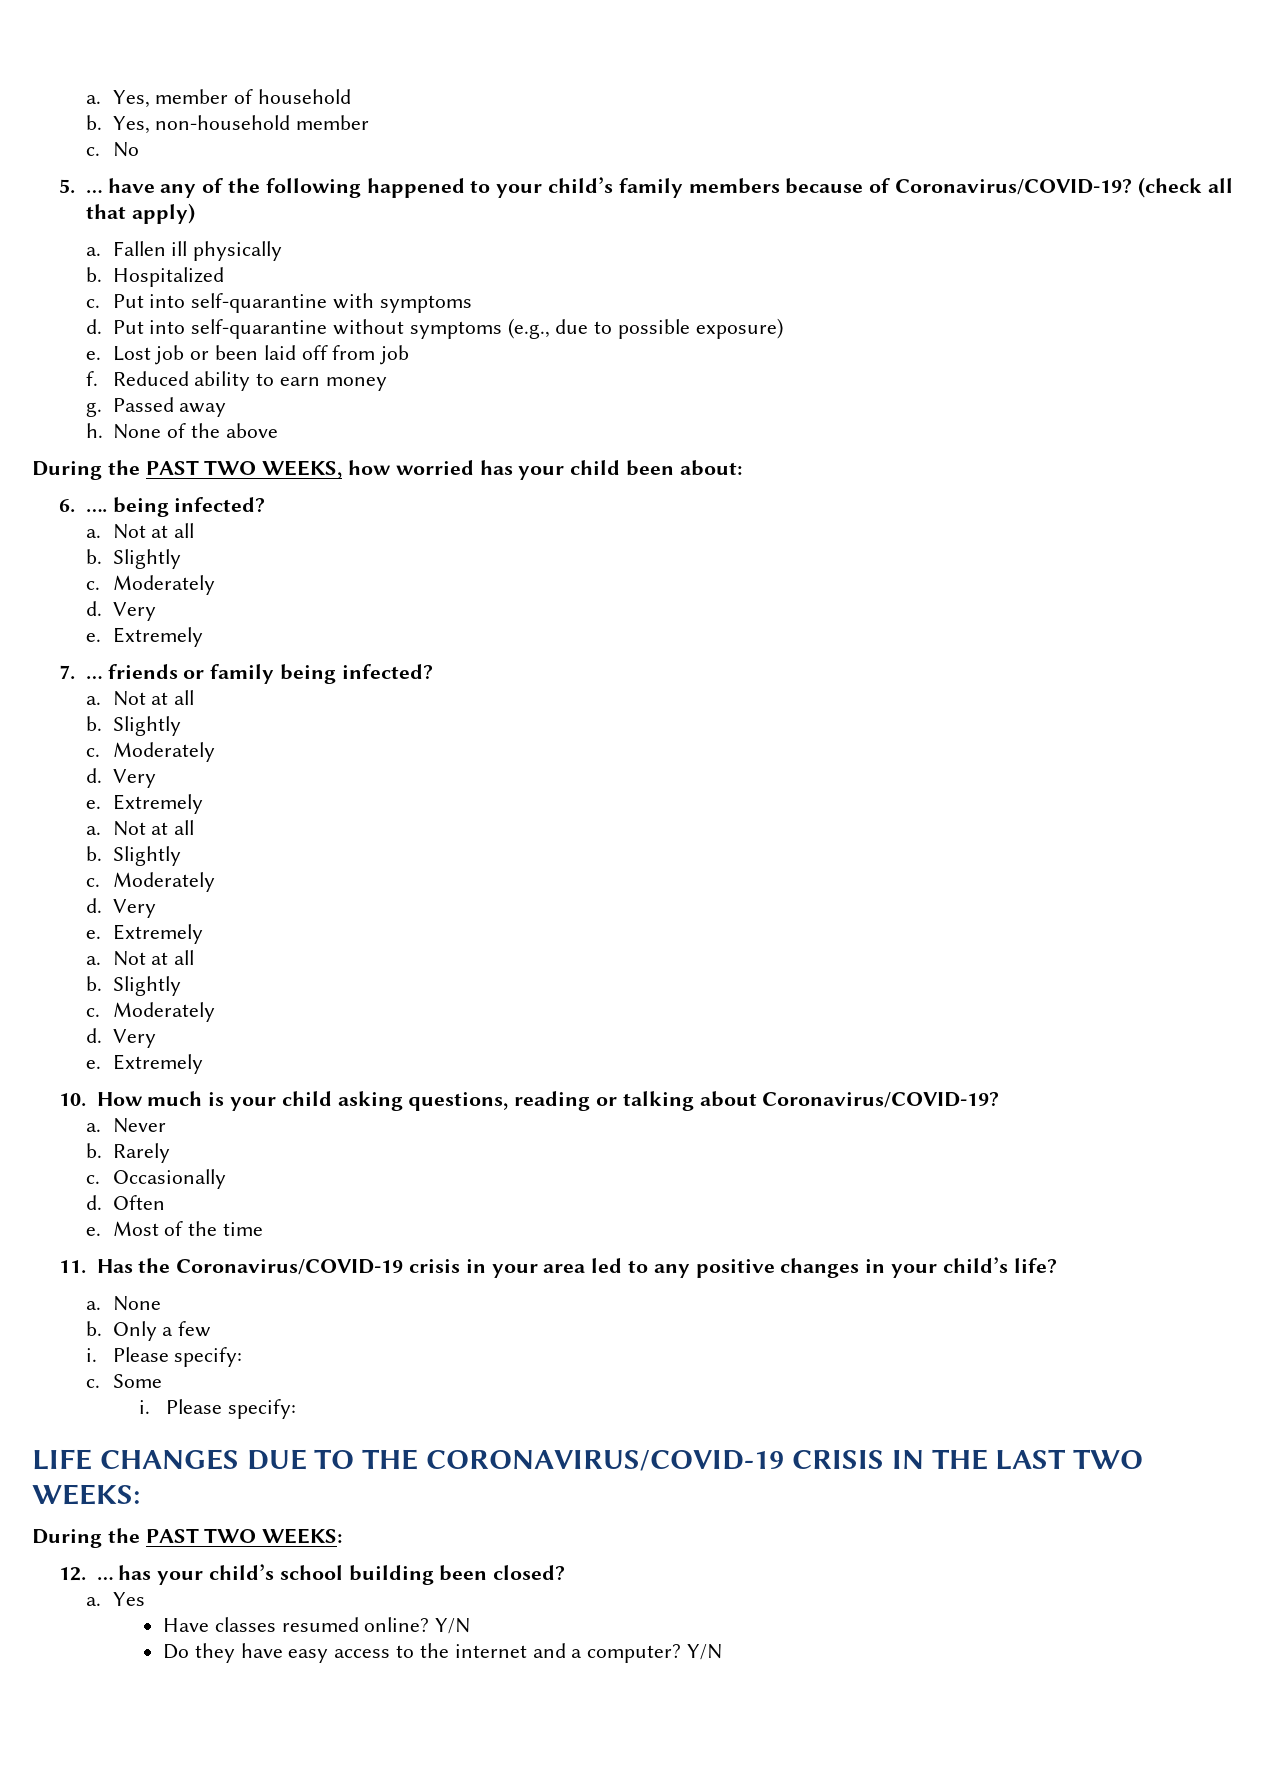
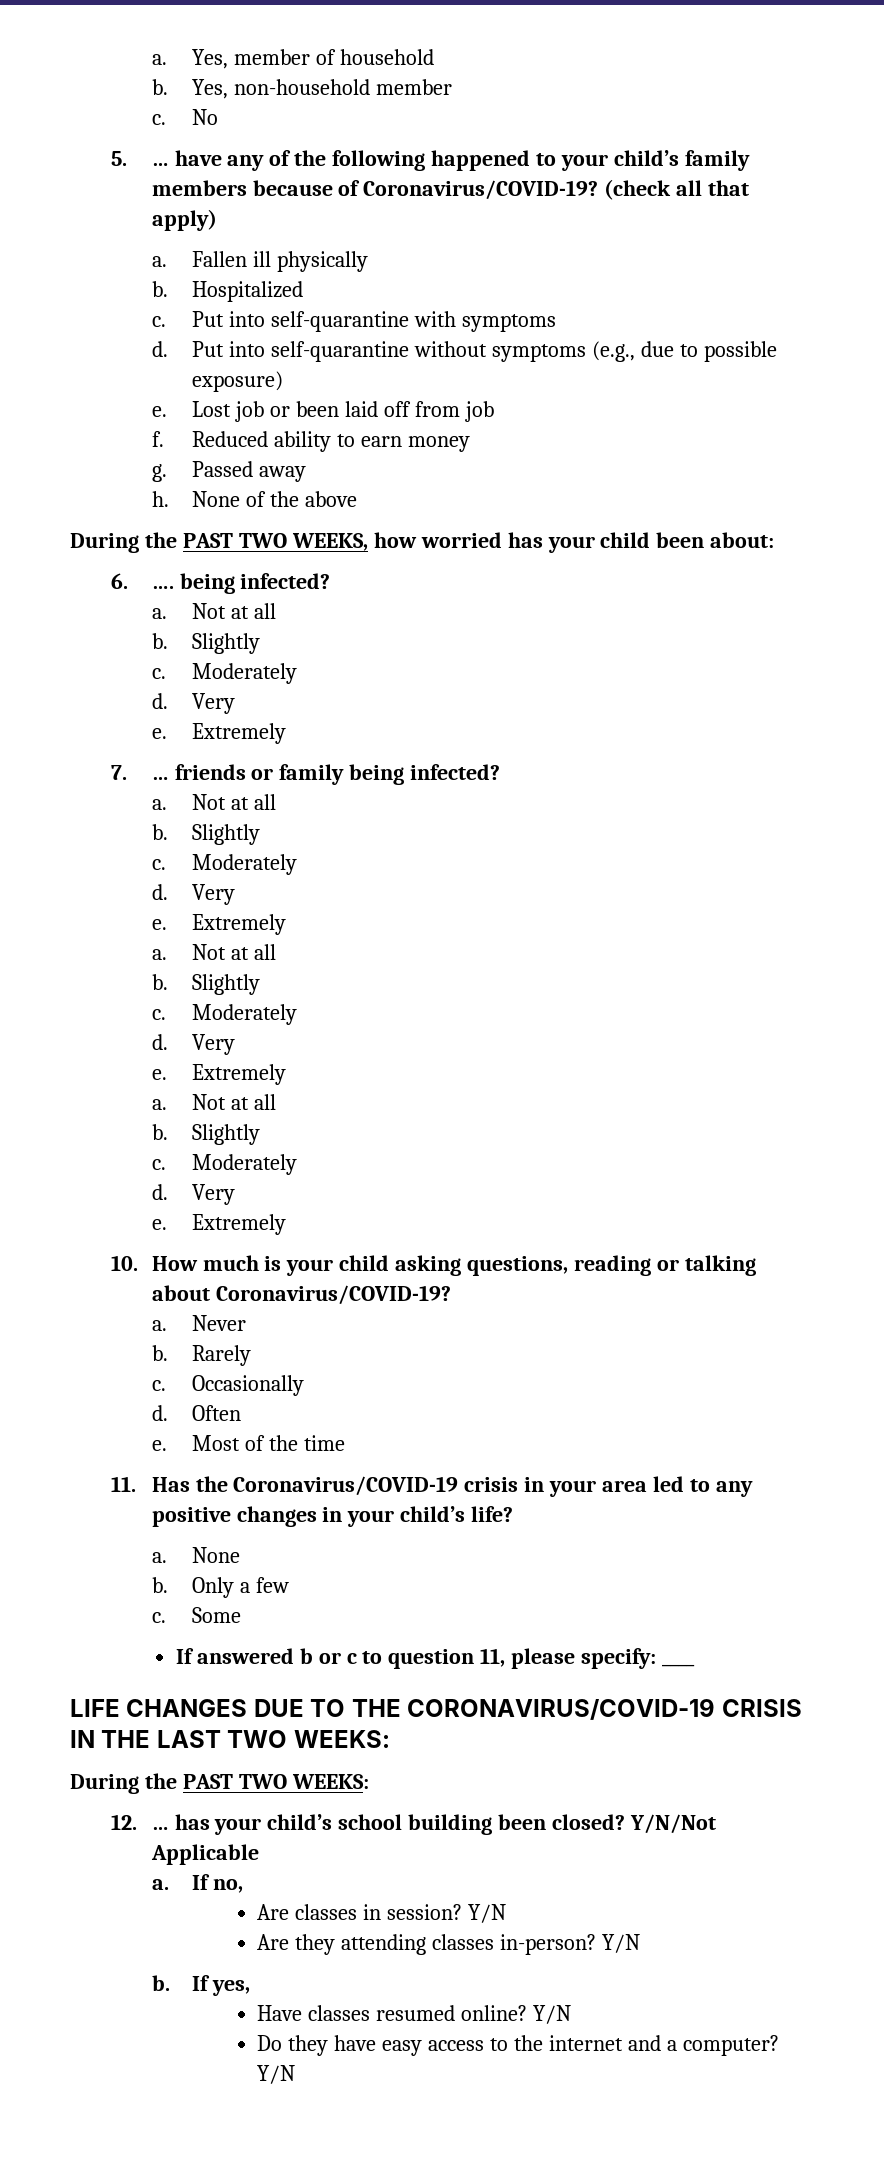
[85,1347,243,1367] [85,1374,162,1388] [139,1399,297,1419] i. Please specify: // c. Some // i. Please specify: -> [151,1607,242,1623] [175,1648,696,1669] c. Some // If answered b or c to question 11, please specify: ____
[85,1592,145,1606] // a. Yes -> [630,1814,717,1834] [150,1844,259,1865] [151,1874,244,1893] [257,1904,507,1923] [257,1934,641,1955] [151,1975,251,1996] Y/N/Not Applicable // a. If no, // Are classes in session? Y/N // Are they attending classes in-person? Y/N // b. If yes,

